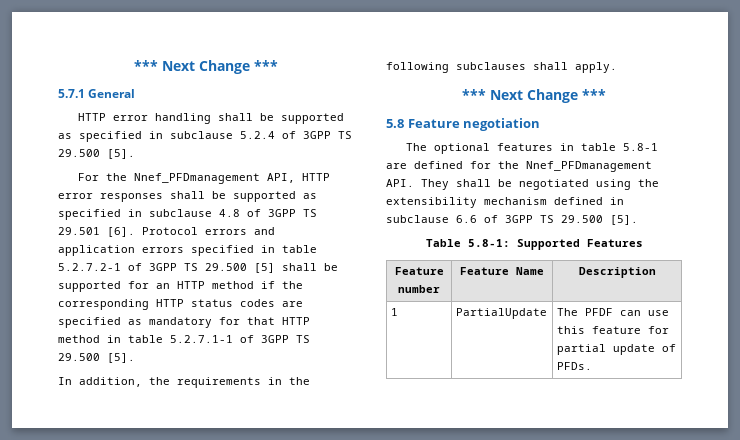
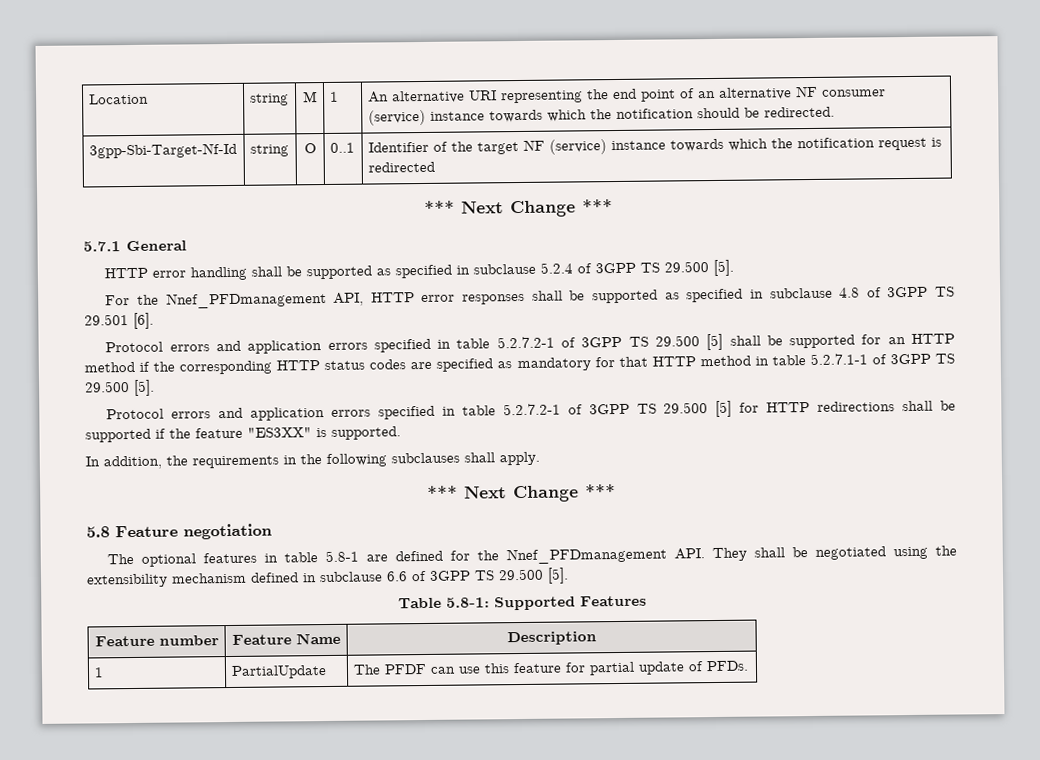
(134, 65) none -> [88,93,149,105] [249,93,289,106] [302,91,318,103] [329,91,339,102] [367,85,886,104] [367,106,835,126] [88,142,237,159] [249,144,289,157] [303,143,317,154] [329,142,355,153] [367,137,942,155] [367,161,435,173] Location | string | M | 1 | An alternative URI representing the end point of an alternative NF consumer (service) instance towards which the notification should be redirected. // 3gpp-Sbi-Target-Nf-Id | string | O | 0..1 | Identifier of the target NF (service) instance towards which the notification request is redirected //
(135, 232) none -> (154, 320) //
(135, 358) none -> [106,400,956,421] [85,426,401,443] // Protocol errors and application errors specified in table 5.2.7.2-1 of 3GPP TS 29.500 [5] for HTTP redirections shall be supported if the feature "ES3XX" is supported.

